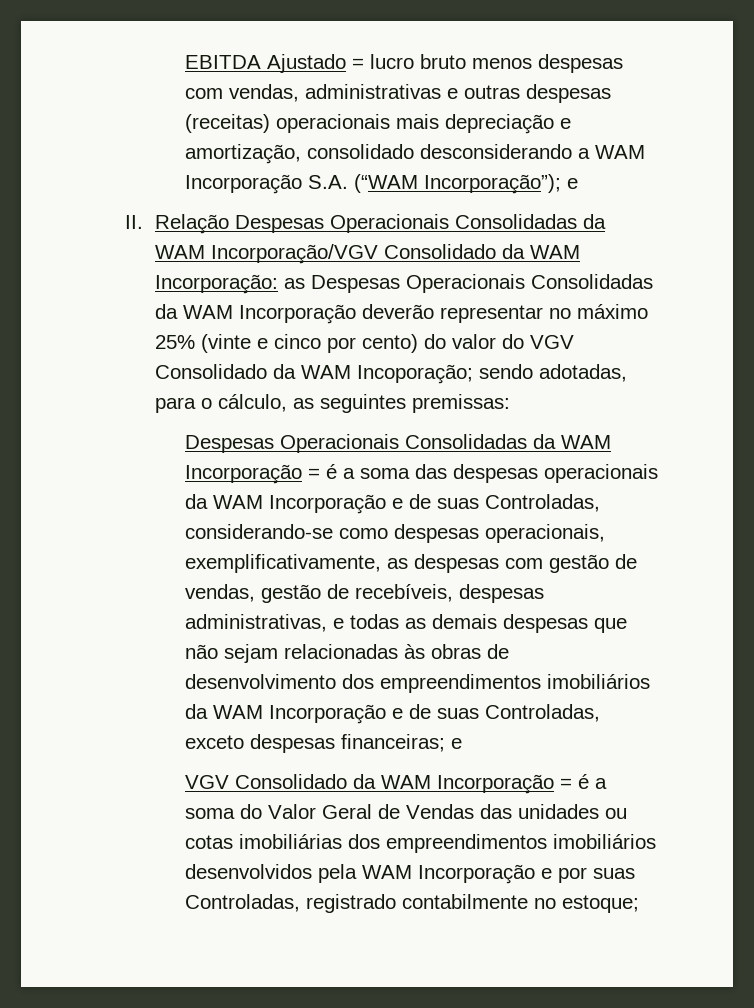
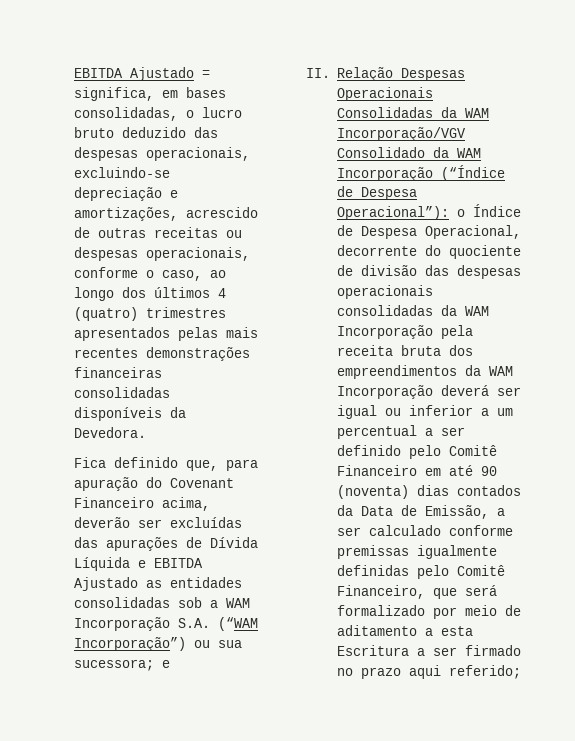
[370,54,624,73] [185,84,612,103] [185,114,572,134] [185,144,573,164] lucro bruto menos despesas com vendas, administrativas e outras despesas (receitas) operacionais mais depreciação e amortização, consolidado desconsiderando -> [73,87,226,101] [73,107,242,121] [73,127,218,138] [73,147,250,161] [73,167,170,178] [73,187,178,201] [73,207,258,221] [73,227,242,238] [73,247,250,261] [73,267,226,281] [73,287,226,301] [73,307,226,321] [73,327,258,341] [73,347,250,361] [73,367,162,378] [73,387,170,398] [73,407,186,421] [73,427,146,438] [73,457,258,471] [73,477,234,491] [73,497,210,511] [73,517,242,528] [73,537,258,551] [73,557,203,571] [73,577,242,591] [73,597,202,608] significa, em bases consolidadas, o lucro bruto deduzido das despesas operacionais, excluindo-se depreciação e amortizações, acrescido de outras receitas ou despesas operacionais, conforme o caso, ao longo dos últimos 4 (quatro) trimestres apresentados pelas mais recentes demonstrações financeiras consolidadas disponíveis da Devedora. // Fica definido que, para apuração do Covenant Financeiro acima, deverão ser excluídas das apurações de Dívida Líquida e EBITDA Ajustado as entidades consolidadas sob
[424,174,562,194] Incorporação”); -> [73,637,242,651] [73,659,154,671] Incorporação”) ou sua sucessora;
[155,274,654,294] [155,304,649,324] [155,334,575,353] [155,364,628,384] [155,394,511,413] [185,434,612,453] [185,464,659,484] [185,494,601,514] [185,524,606,543] [185,554,638,573] [185,584,545,603] [185,614,628,633] [185,644,510,663] [185,674,651,693] [185,704,601,724] [185,734,463,753] [185,774,608,794] [185,804,628,819] [185,834,657,853] [185,864,636,884] [185,894,640,913] Incorporação: as Despesas Operacionais Consolidadas da WAM Incorporação deverão representar no máximo 25% (vinte e cinco por cento) do valor do VGV Consolidado da WAM Incoporação; sendo adotadas, para o cálculo, as seguintes premissas: // Despesas Operacionais Consolidadas da WAM Incorporação = é a soma das despesas operacionais da WAM Incorporação e de suas Controladas, considerando-se como despesas operacionais, exemplificativamente, as despesas com gestão de vendas, gestão de recebíveis, despesas administrativas, e todas as demais despesas que não sejam relacionadas às obras de desenvolvimento dos empreendimentos imobiliários da WAM Incorporação e de suas Controladas, exceto despesas financeiras; e // VGV Consolidado da WAM Incorporação = é a soma do Valor Geral de Vendas das unidades ou cotas imobiliárias dos empreendimentos imobiliários desenvolvidos pela WAM Incorporação e por suas Controladas, registrado contabilmente no estoque; -> [336,165,505,181] [336,186,417,200] [336,204,521,220] [336,225,521,239] [336,245,521,259] [336,265,521,279] [336,285,433,299] [336,305,489,316] [336,325,473,339] [336,345,473,356] [336,365,513,379] [336,385,521,399] [336,405,513,419] [336,425,465,439] [336,445,497,459] [336,465,497,476] [336,485,521,499] [336,505,505,519] [336,525,513,536] [336,545,497,559] [336,565,505,579] [336,585,497,599] [336,605,521,619] [336,625,473,636] [336,645,521,656] [336,665,521,679] Incorporação (“Índice de Despesa Operacional”): o Índice de Despesa Operacional, decorrente do quociente de divisão das despesas operacionais consolidadas da WAM Incorporação pela receita bruta dos empreendimentos da WAM Incorporação deverá ser igual ou inferior a um percentual a ser definido pelo Comitê Financeiro em até 90 (noventa) dias contados da Data de Emissão, a ser calculado conforme premissas igualmente definidas pelo Comitê Financeiro, que será formalizado por meio de aditamento a esta Escritura a ser firmado no prazo aqui referido;

